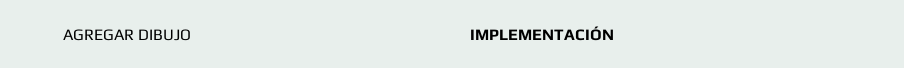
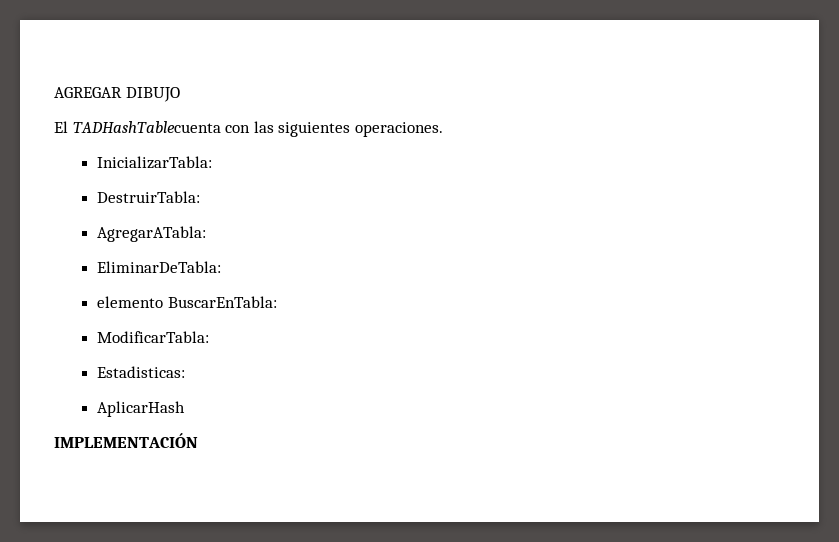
(192, 35) none -> [54,121,443,137] [97,156,213,169] [97,191,201,203] [97,226,207,242] [97,261,222,273] [97,296,277,308] [97,331,210,343] [97,366,186,378] [97,401,186,417] // El TADHashTablecuenta con las siguientes operaciones. // InicializarTabla: // DestruirTabla: // AgregarATabla: // EliminarDeTabla: // elemento BuscarEnTabla: // ModificarTabla: // Estadisticas: // AplicarHash

